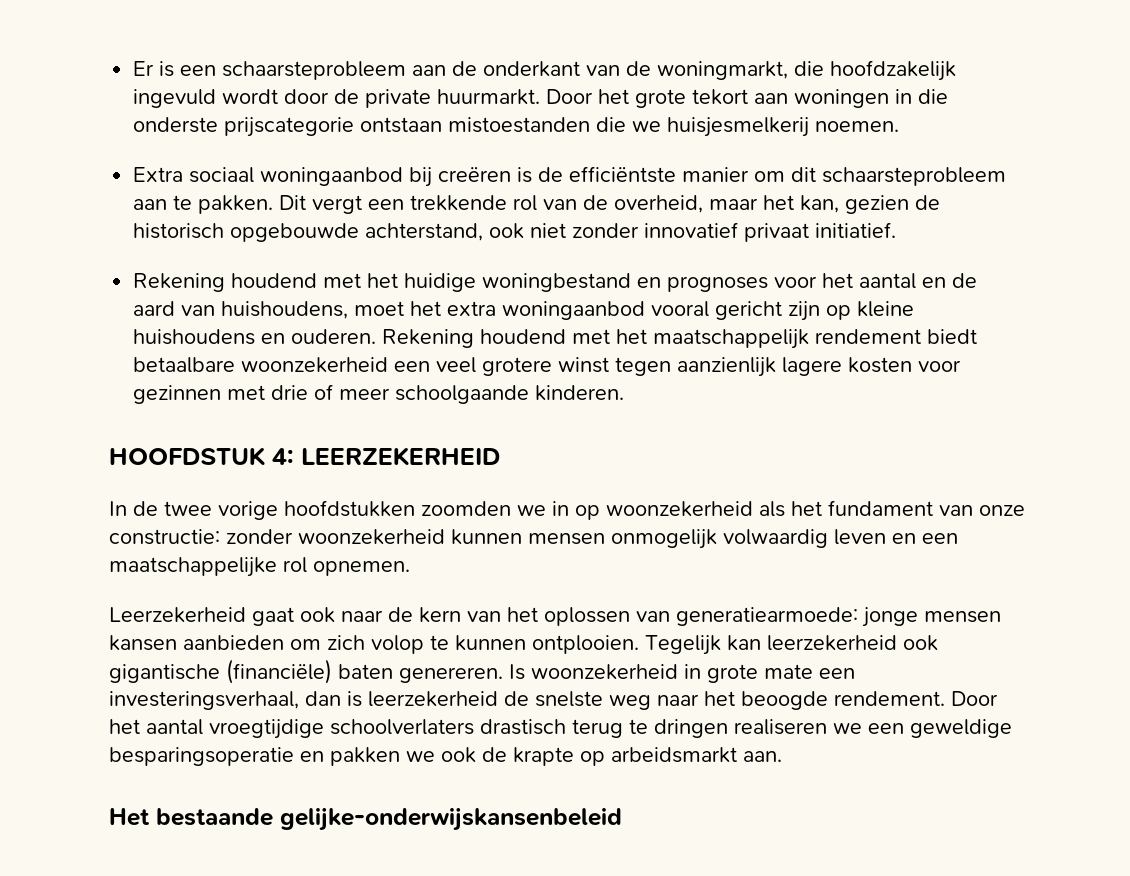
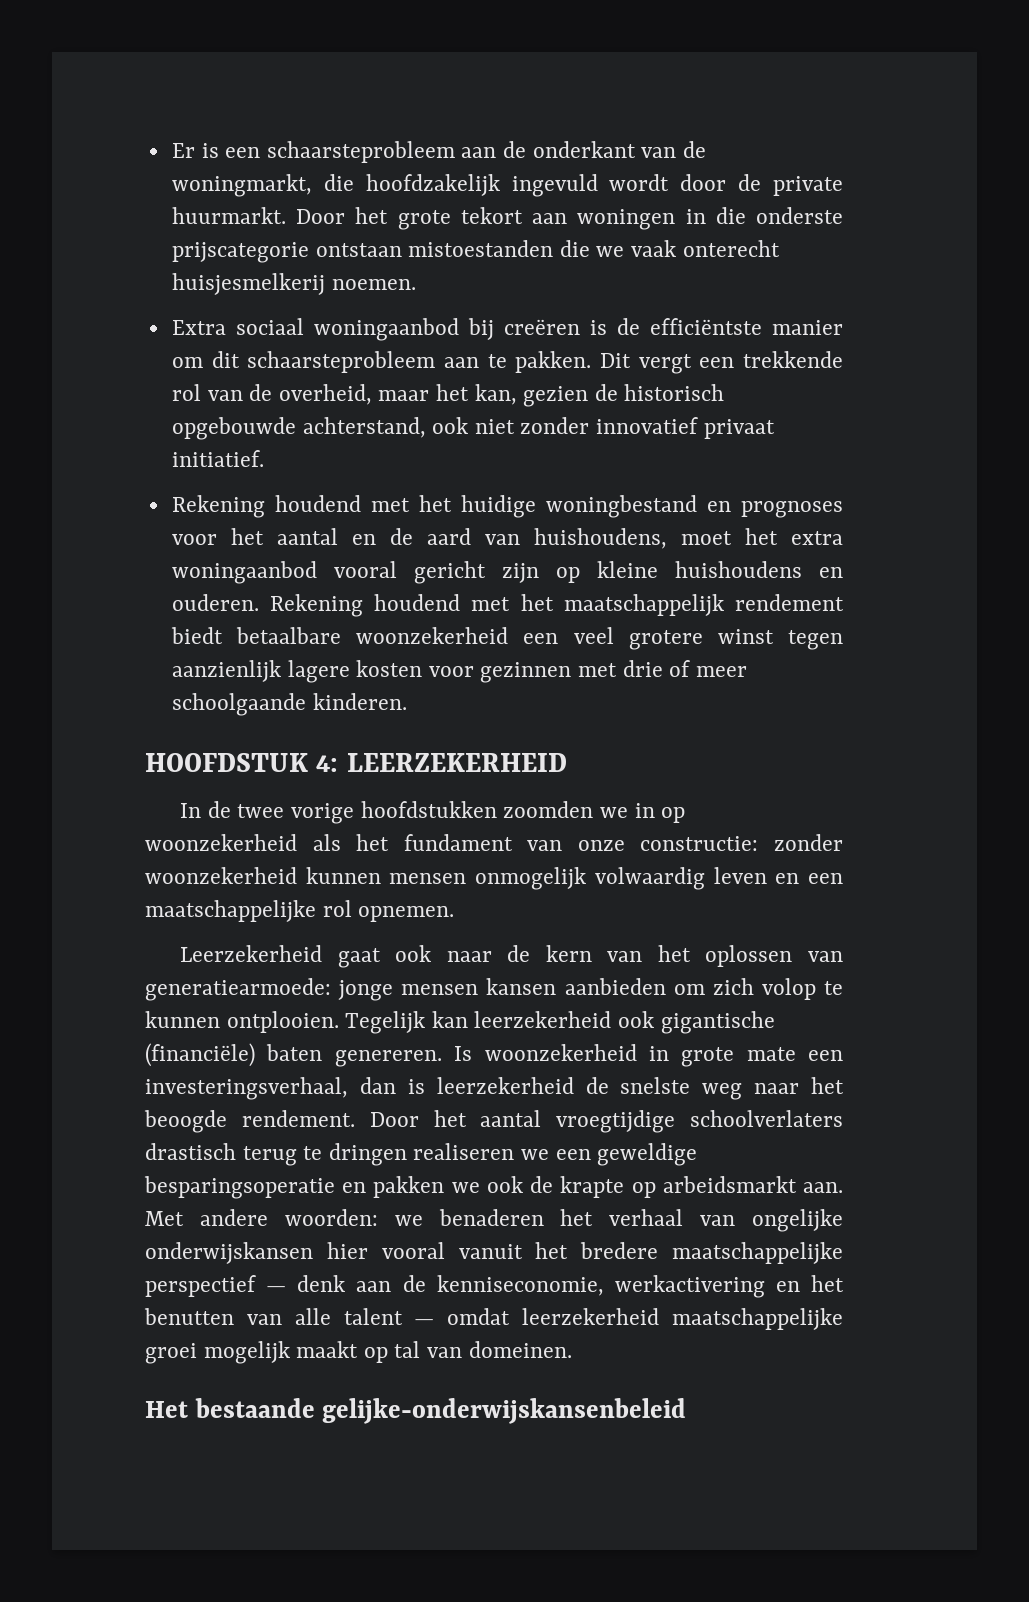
(662, 126) none -> [631,240,780,257] vaak onterecht
(782, 756) none -> [145,1209,843,1232] [145,1242,843,1264] [145,1275,844,1298] [144,1308,843,1330] [145,1341,572,1364] Met andere woorden: we benaderen het verhaal van ongelijke onderwijskansen hier vooral vanuit het bredere maatschappelijke perspectief — denk aan de kenniseconomie, werkactivering en het benutten van alle talent — omdat leerzekerheid maatschappelijke groei mogelijk maakt op tal van domeinen.

